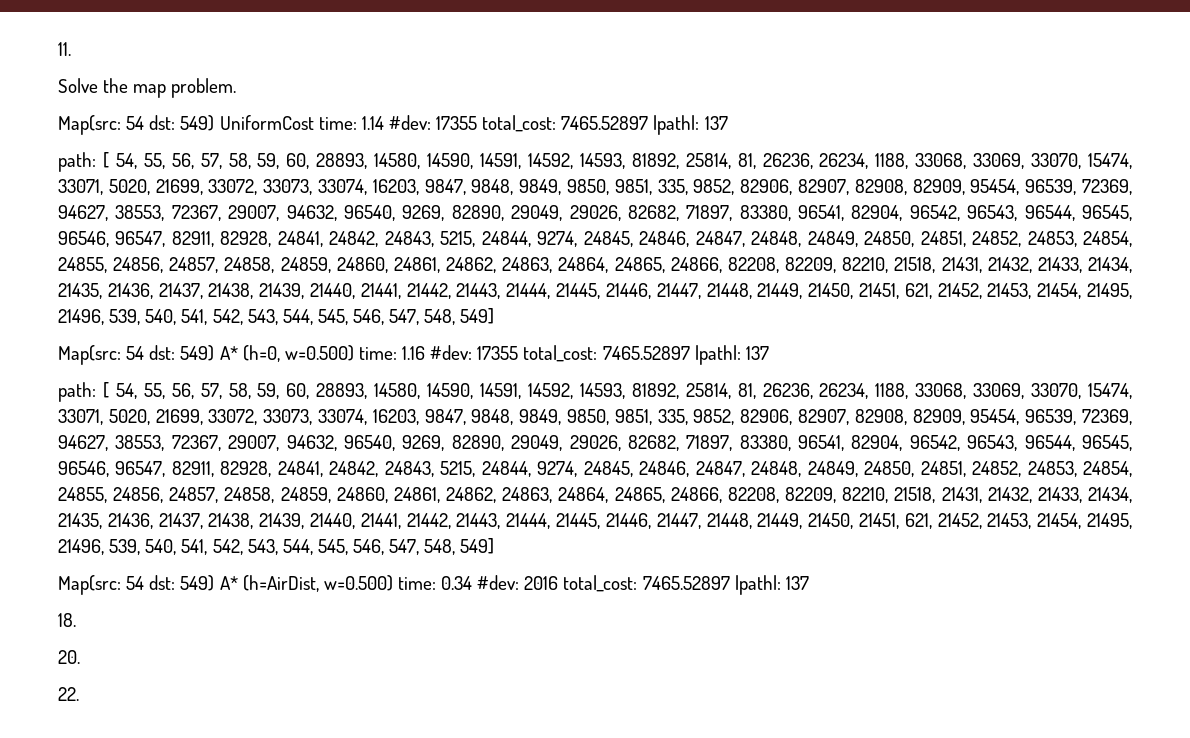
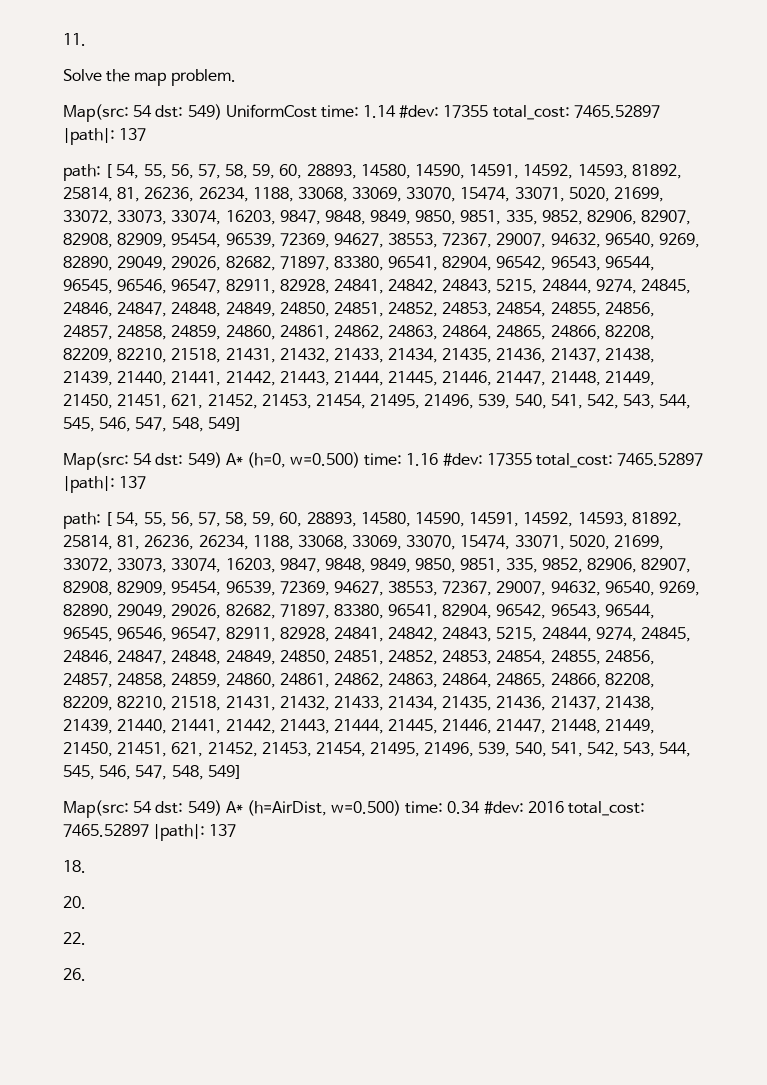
(79, 694) none -> [63,968,86,981] // 26.

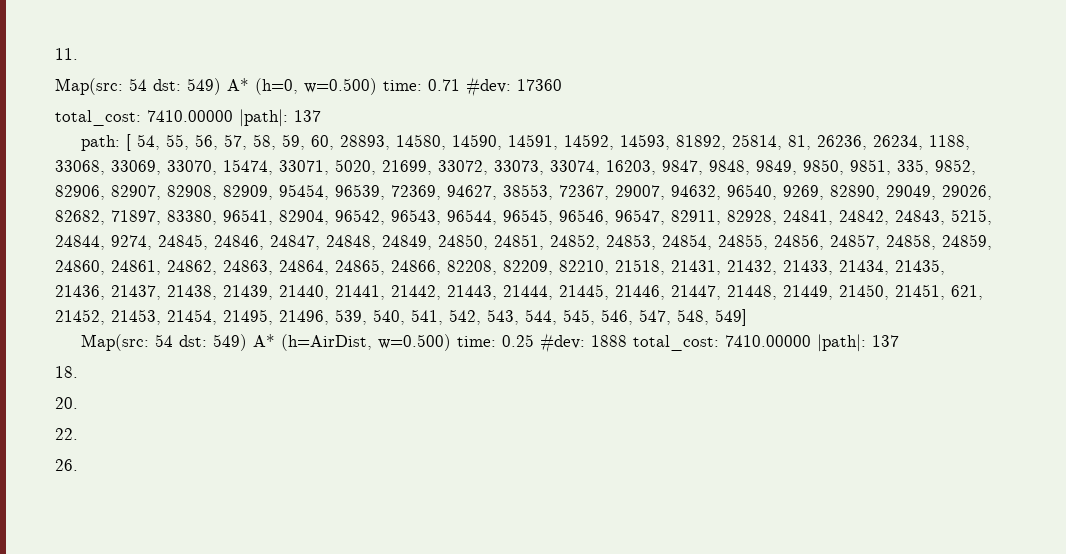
[63,69,236,86] [63,104,660,122] [63,128,147,145] [63,164,682,181] [63,187,665,202] [63,210,692,225] [63,233,701,248] [63,256,655,271] [63,279,692,294] [63,302,655,317] [63,325,655,340] [63,348,655,363] [63,371,655,386] [63,394,692,409] [63,417,242,432] // Solve the map problem. // Map(src: 54 dst: 549) UniformCost time: 1.14 #dev: 17355 total_cost: 7465.52897 |path|: 137 // path: [ 54, 55, 56, 57, 58, 59, 60, 28893, 14580, 14590, 14591, 14592, 14593, 81892, 25814, 81, 26236, 26234, 1188, 33068, 33069, 33070, 15474, 33071, 5020, 21699, 33072, 33073, 33074, 16203, 9847, 9848, 9849, 9850, 9851, 335, 9852, 82906, 82907, 82908, 82909, 95454, 96539, 72369, 94627, 38553, 72367, 29007, 94632, 96540, 9269, 82890, 29049, 29026, 82682, 71897, 83380, 96541, 82904, 96542, 96543, 96544, 96545, 96546, 96547, 82911, 82928, 24841, 24842, 24843, 5215, 24844, 9274, 24845, 24846, 24847, 24848, 24849, 24850, 24851, 24852, 24853, 24854, 24855, 24856, 24857, 24858, 24859, 24860, 24861, 24862, 24863, 24864, 24865, 24866, 82208, 82209, 82210, 21518, 21431, 21432, 21433, 21434, 21435, 21436, 21437, 21438, 21439, 21440, 21441, 21442, 21443, 21444, 21445, 21446, 21447, 21448, 21449, 21450, 21451, 621, 21452, 21453, 21454, 21495, 21496, 539, 540, 541, 542, 543, 544, 545, 546, 547, 548, 549] -> (78, 54) none
[406,453,704,468] 1.16 #dev: 17355 total_cost: 7465.52897 -> [428,77,562,97] [55,110,233,126] 0.71 #dev: 17360 // total_cost: 7410.00000
[447,801,646,816] [63,824,149,837] 0.34 #dev: 2016 total_cost: 7465.52897 -> [501,333,811,353] 0.25 #dev: 1888 total_cost: 7410.00000

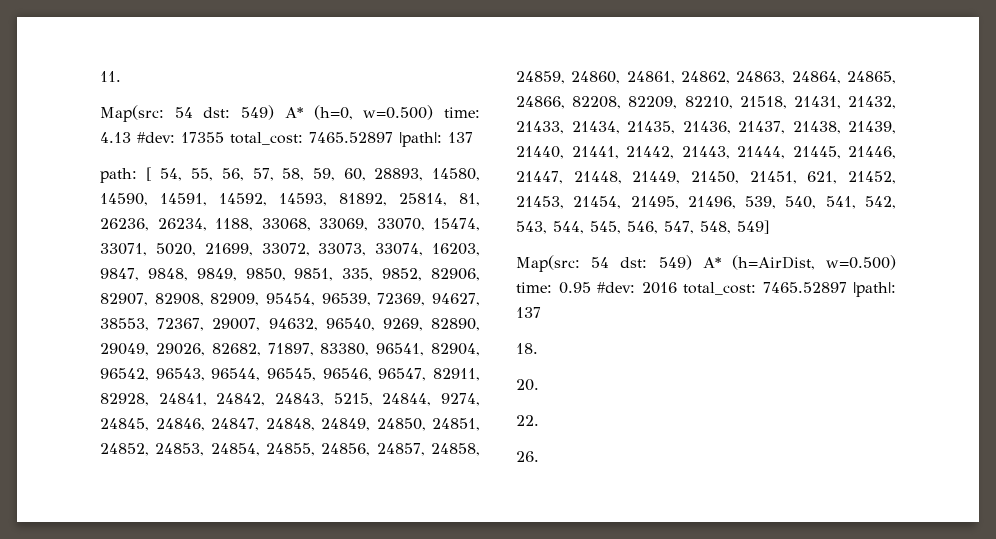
[428,77,562,97] [55,110,233,126] 0.71 #dev: 17360 // total_cost: 7410.00000 -> [100,132,393,145] 4.13 #dev: 17355 total_cost: 7465.52897
[501,333,811,353] 0.25 #dev: 1888 total_cost: 7410.00000 -> [558,282,847,295] 0.95 #dev: 2016 total_cost: 7465.52897

